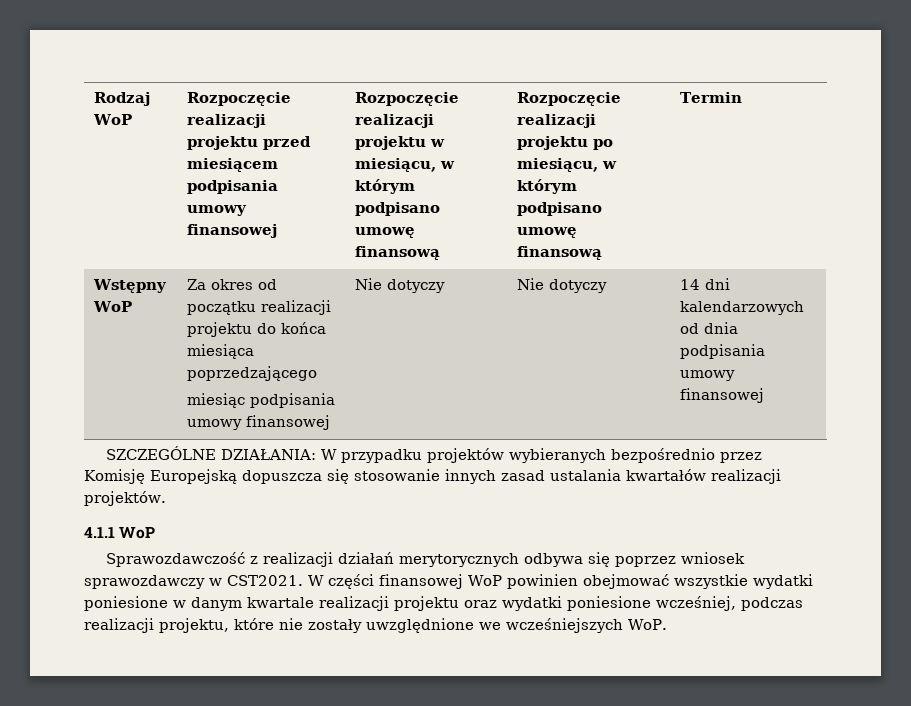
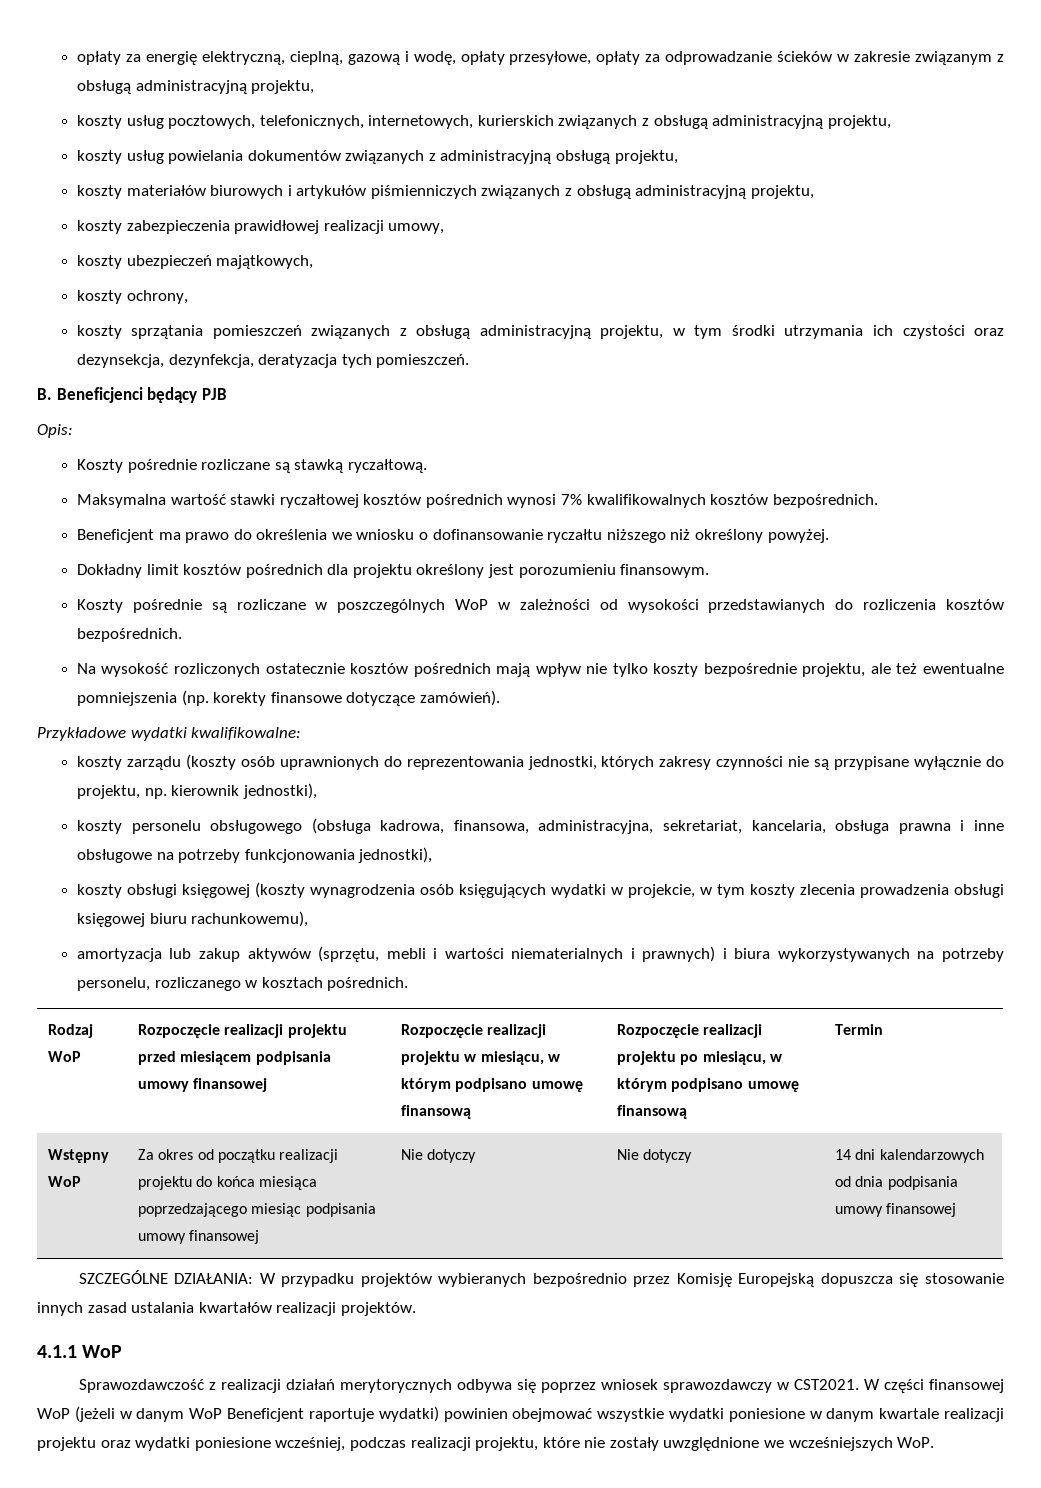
(93, 99) none -> [76,51,1005,65] [76,80,315,94] [76,115,891,129] [76,150,678,164] [76,185,814,199] [76,220,445,234] [76,255,314,269] [76,290,188,304] [76,325,1004,339] [76,354,470,368] [37,387,227,403] [37,424,73,438] [76,459,427,473] [76,494,878,508] [76,529,829,543] [76,564,710,578] [76,599,1005,613] [76,628,182,642] [76,663,1004,677] [76,690,500,706] [37,727,302,741] [76,754,1004,770] [76,783,317,799] [76,818,1005,834] [76,847,433,863] [76,882,1005,898] [76,911,309,927] [76,946,1004,962] [76,977,409,991] opłaty za energię elektryczną, cieplną, gazową i wodę, opłaty przesyłowe, opłaty za odprowadzanie ścieków w zakresie związanym z obsługą administracyjną projektu, // koszty usług pocztowych, telefonicznych, internetowych, kurierskich związanych z obsługą administracyjną projektu, // koszty usług powielania dokumentów związanych z administracyjną obsługą projektu, // koszty materiałów biurowych i artykułów piśmienniczych związanych z obsługą administracyjną projektu, // koszty zabezpieczenia prawidłowej realizacji umowy, // koszty ubezpieczeń majątkowych, // koszty ochrony, // koszty sprzątania pomieszczeń związanych z obsługą administracyjną projektu, w tym środki utrzymania ich czystości oraz dezynsekcja, dezynfekcja, deratyzacja tych pomieszczeń. // B. Beneficjenci będący PJB // Opis: // Koszty pośrednie rozliczane są stawką ryczałtową. // Maksymalna wartość stawki ryczałtowej kosztów pośrednich wynosi 7% kwalifikowalnych kosztów bezpośrednich. // Beneficjent ma prawo do określenia we wniosku o dofinansowanie ryczałtu niższego niż określony powyżej. // Dokładny limit kosztów pośrednich dla projektu określony jest porozumieniu finansowym. // Koszty pośrednie są rozliczane w poszczególnych WoP w zależności od wysokości przedstawianych do rozliczenia kosztów bezpośrednich. // Na wysokość rozliczonych ostatecznie kosztów pośrednich mają wpływ nie tylko koszty bezpośrednie projektu, ale też ewentualne pomniejszenia (np. korekty finansowe dotyczące zamówień). // Przykładowe wydatki kwalifikowalne: // koszty zarządu (koszty osób uprawnionych do reprezentowania jednostki, których zakresy czynności nie są przypisane wyłącznie do projektu, np. kierownik jednostki), // koszty personelu obsługowego (obsługa kadrowa, finansowa, administracyjna, sekretariat, kancelaria, obsługa prawna i inne obsługowe na potrzeby funkcjonowania jednostki), // koszty obsługi księgowej (koszty wynagrodzenia osób księgujących wydatki w projekcie, w tym koszty zlecenia prowadzenia obsługi księgowej biuru rachunkowemu), // amortyzacja lub zakup aktywów (sprzętu, mebli i wartości niematerialnych i prawnych) i biura wykorzystywanych na potrzeby personelu, rozliczanego w kosztach pośrednich. //
(317, 373) // -> (248, 1210) none
(502, 580) none -> [74,1406,439,1422] (jeżeli w danym WoP Beneficjent raportuje wydatki)

